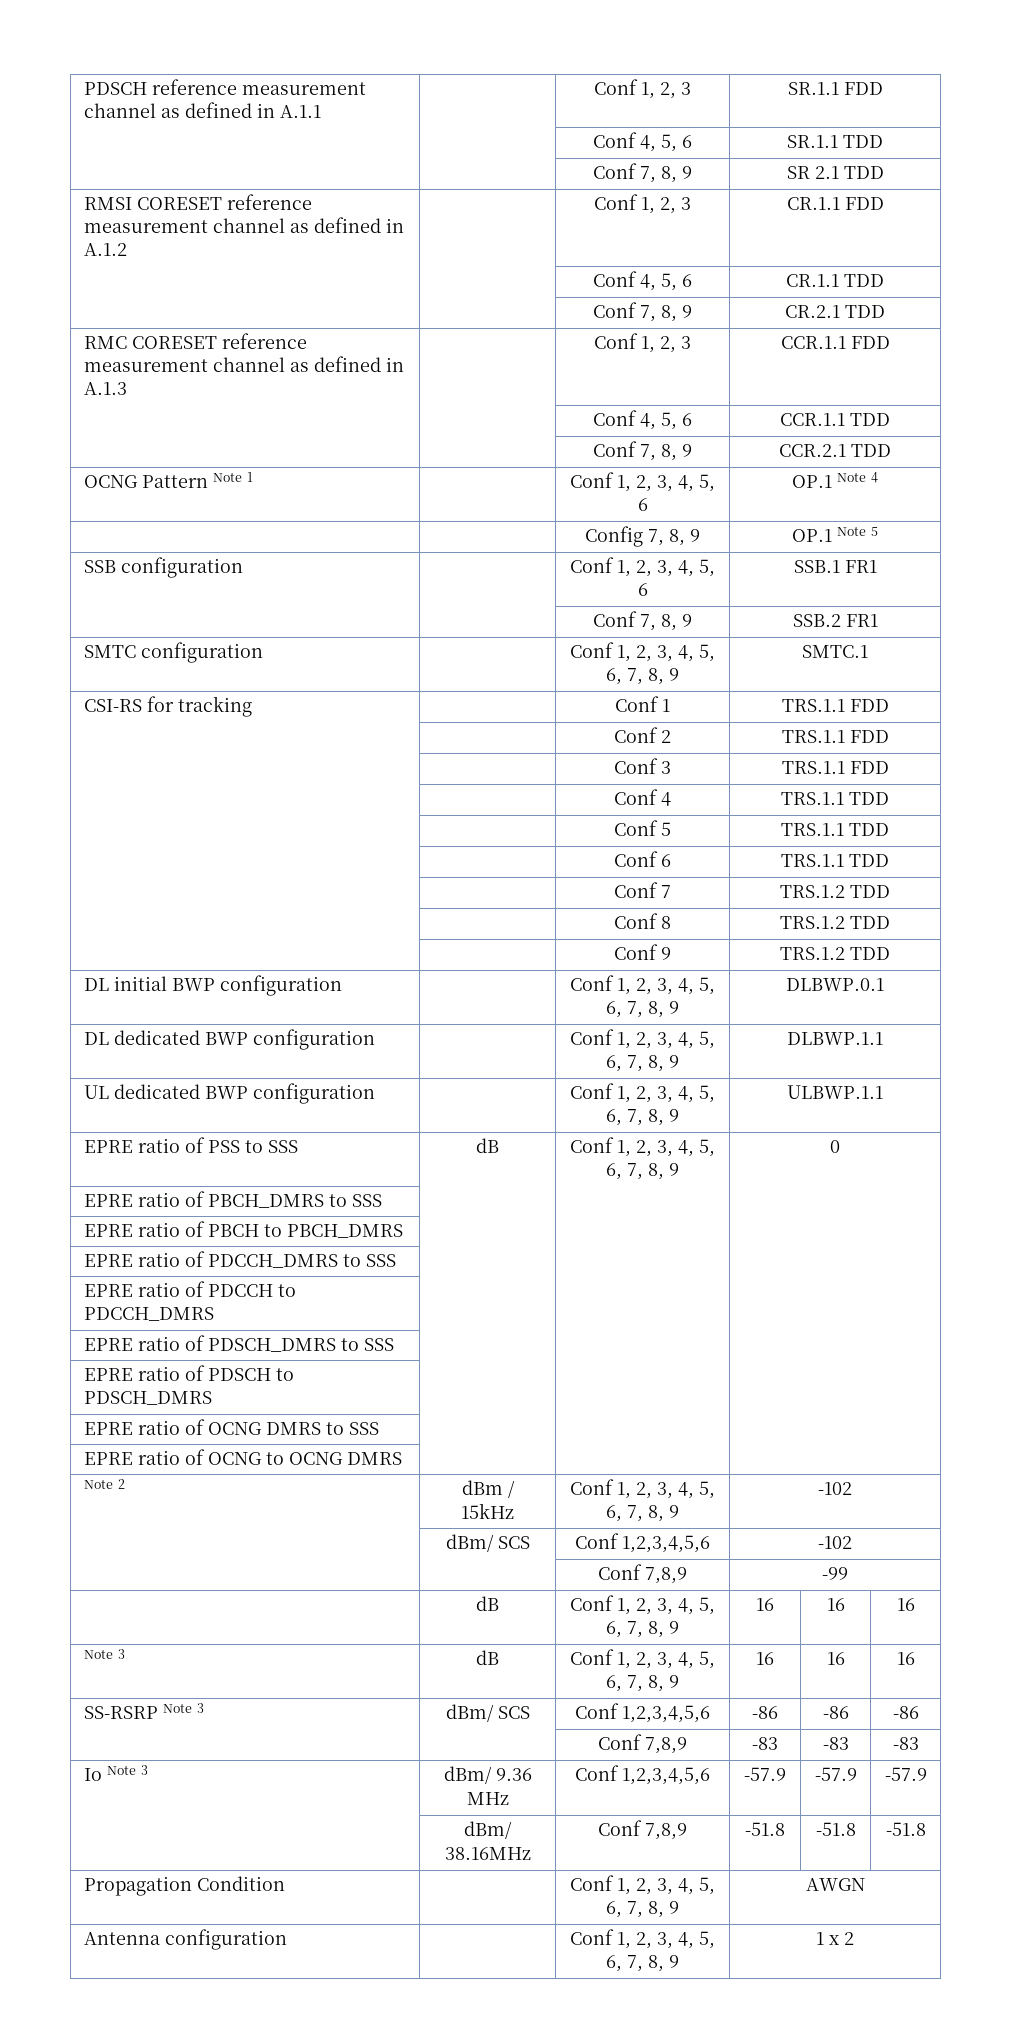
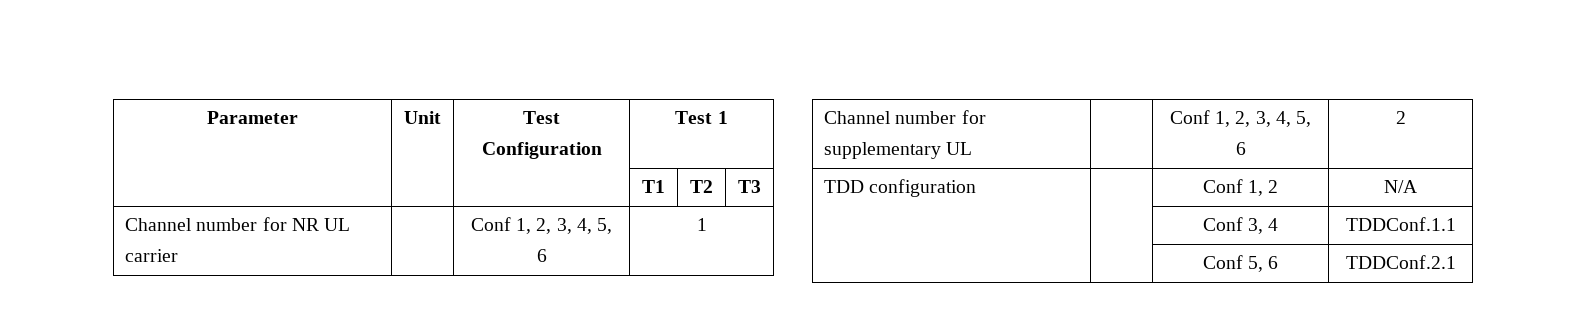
[83,79,366,95] [83,102,321,118] [594,79,691,99] [787,82,883,95] [593,132,692,152] [787,135,883,148] [593,163,692,183] [786,166,884,179] [83,194,312,210] [83,217,404,233] [83,243,127,256] [594,194,691,214] [786,197,884,210] [593,271,692,291] [786,274,884,287] [593,302,692,322] [785,305,885,318] [83,333,307,349] [83,356,404,372] [83,382,127,395] [594,333,691,353] [780,336,890,349] [593,410,692,430] [780,413,890,426] [593,441,692,461] [779,444,891,457] [83,472,253,488] [570,472,716,492] [637,498,648,511] [792,472,879,488] [585,526,700,547] [792,527,879,542] [83,557,243,578] [570,557,716,577] [637,583,648,596] [793,560,877,573] [593,611,692,631] [792,614,878,627] [83,642,263,663] [570,642,716,662] [606,668,679,685] [802,645,868,658] [83,696,252,717] [615,696,670,712] [781,699,889,712] [614,727,671,743] [781,730,889,743] [614,758,671,774] [781,761,889,774] [614,789,671,806] [781,792,889,805] [614,820,671,836] [781,823,889,836] [614,851,671,867] [781,854,889,867] [614,882,671,898] [780,885,890,898] [614,913,671,929] [780,916,890,929] [614,944,671,960] [780,947,890,960] [83,975,342,996] [570,975,716,995] [606,1001,679,1018] [786,978,884,991] [83,1029,375,1050] [570,1029,716,1049] [606,1055,679,1072] [787,1032,883,1045] [83,1083,375,1104] [570,1083,716,1103] [606,1109,679,1126] [787,1085,883,1099] [83,1137,298,1153] [476,1138,499,1153] [570,1137,716,1157] [606,1163,679,1180] [830,1140,840,1153] [83,1191,382,1208] [83,1221,403,1238] [83,1251,396,1268] [83,1281,296,1297] [83,1307,214,1321] [83,1335,394,1352] [83,1365,294,1381] [83,1391,212,1405] [83,1419,379,1435] [83,1449,402,1465] [83,1479,125,1489] [461,1480,515,1498] [461,1503,514,1519] [570,1479,716,1499] [606,1505,679,1522] [818,1482,852,1495] [445,1534,530,1552] [575,1533,710,1553] [818,1536,852,1549] [598,1564,687,1584] [822,1567,848,1580] [476,1596,499,1611] [570,1595,716,1615] [606,1621,679,1638] [756,1598,774,1611] [826,1598,845,1611] [896,1598,915,1611] [83,1649,125,1659] [476,1650,499,1665] [570,1649,716,1669] [606,1675,679,1692] [756,1652,774,1665] [826,1652,845,1665] [896,1652,915,1665] [83,1703,204,1719] [445,1704,530,1722] [575,1703,710,1723] [752,1706,778,1719] [822,1706,849,1719] [892,1706,919,1719] [598,1734,687,1754] [752,1737,778,1750] [822,1737,849,1750] [892,1737,919,1750] [83,1765,148,1781] [443,1766,532,1784] [466,1792,509,1805] [575,1765,710,1785] [744,1767,786,1781] [814,1767,857,1781] [884,1767,927,1781] [464,1821,512,1839] [444,1847,531,1860] [598,1820,687,1840] [745,1822,785,1836] [815,1822,856,1836] [885,1822,926,1836] [83,1876,285,1896] [570,1875,716,1895] [606,1901,679,1918] [805,1878,865,1891] [83,1929,287,1950] [570,1929,716,1949] [606,1955,679,1972] [816,1932,854,1945] PDSCH reference measurement channel as defined in A.1.1 | | Conf 1, 2, 3 | SR.1.1 FDD // | | Conf 4, 5, 6 | SR.1.1 TDD // | | Conf 7, 8, 9 | SR 2.1 TDD // RMSI CORESET reference measurement channel as defined in A.1.2 | | Conf 1, 2, 3 | CR.1.1 FDD // | | Conf 4, 5, 6 | CR.1.1 TDD // | | Conf 7, 8, 9 | CR.2.1 TDD // RMC CORESET reference measurement channel as defined in A.1.3 | | Conf 1, 2, 3 | CCR.1.1 FDD // | | Conf 4, 5, 6 | CCR.1.1 TDD // | | Conf 7, 8, 9 | CCR.2.1 TDD // OCNG Pattern Note 1 | | Conf 1, 2, 3, 4, 5, 6 | OP.1 Note 4 // | | Config 7, 8, 9 | OP.1 Note 5 // SSB configuration | | Conf 1, 2, 3, 4, 5, 6 | SSB.1 FR1 // | | Conf 7, 8, 9 | SSB.2 FR1 // SMTC configuration | | Conf 1, 2, 3, 4, 5, 6, 7, 8, 9 | SMTC.1 // CSI-RS for tracking | | Conf 1 | TRS.1.1 FDD // | | Conf 2 | TRS.1.1 FDD // | | Conf 3 | TRS.1.1 FDD // | | Conf 4 | TRS.1.1 TDD // | | Conf 5 | TRS.1.1 TDD // | | Conf 6 | TRS.1.1 TDD // | | Conf 7 | TRS.1.2 TDD // | | Conf 8 | TRS.1.2 TDD // | | Conf 9 | TRS.1.2 TDD // DL initial BWP configuration | | Conf 1, 2, 3, 4, 5, 6, 7, 8, 9 | DLBWP.0.1 // DL dedicated BWP configuration | | Conf 1, 2, 3, 4, 5, 6, 7, 8, 9 | DLBWP.1.1 // UL dedicated BWP configuration | | Conf 1, 2, 3, 4, 5, 6, 7, 8, 9 | ULBWP.1.1 // EPRE ratio of PSS to SSS | dB | Conf 1, 2, 3, 4, 5, 6, 7, 8, 9 | 0 // EPRE ratio of PBCH_DMRS to SSS | | | // EPRE ratio of PBCH to PBCH_DMRS | | | // EPRE ratio of PDCCH_DMRS to SSS | | | // EPRE ratio of PDCCH to PDCCH_DMRS | | | // EPRE ratio of PDSCH_DMRS to SSS | | | // EPRE ratio of PDSCH to PDSCH_DMRS | | | // EPRE ratio of OCNG DMRS to SSS | | | // EPRE ratio of OCNG to OCNG DMRS | | | // Note 2 | dBm / 15kHz | Conf 1, 2, 3, 4, 5, 6, 7, 8, 9 | -102 // | dBm/ SCS | Conf 1,2,3,4,5,6 | -102 // | | Conf 7,8,9 | -99 // | dB | Conf 1, 2, 3, 4, 5, 6, 7, 8, 9 | 16 | 16 | 16 // Note 3 | dB | Conf 1, 2, 3, 4, 5, 6, 7, 8, 9 | 16 | 16 | 16 // SS-RSRP Note 3 | dBm/ SCS | Conf 1,2,3,4,5,6 | -86 | -86 | -86 // | | Conf 7,8,9 | -83 | -83 | -83 // Io Note 3 | dBm/ 9.36 MHz | Conf 1,2,3,4,5,6 | -57.9 | -57.9 | -57.9 // | dBm/ 38.16MHz | Conf 7,8,9 | -51.8 | -51.8 | -51.8 // Propagation Condition | | Conf 1, 2, 3, 4, 5, 6, 7, 8, 9 | AWGN // Antenna configuration | | Conf 1, 2, 3, 4, 5, 6, 7, 8, 9 | 1 x 2 -> [207,111,298,124] [404,111,441,124] [523,111,560,124] [481,142,602,159] [675,111,728,124] [642,180,665,193] [690,180,713,193] [738,180,761,193] [125,217,351,231] [125,249,179,262] [470,217,613,234] [536,249,547,262] [696,218,707,231] [824,110,986,124] [824,142,973,159] [1169,110,1312,127] [1235,142,1246,155] [1395,111,1406,124] [824,179,977,197] [1202,179,1279,196] [1384,180,1417,193] [1202,217,1279,234] [1345,217,1456,231] [1202,255,1279,272] [1345,255,1456,269] Parameter | Unit | Test Configuration | Test 1 // | | | T1 | T2 | T3 // Channel number for NR UL carrier | | Conf 1, 2, 3, 4, 5, 6 | 1 // Channel number for supplementary UL | | Conf 1, 2, 3, 4, 5, 6 | 2 // TDD configuration | | Conf 1, 2 | N/A // | | Conf 3, 4 | TDDConf.1.1 // | | Conf 5, 6 | TDDConf.2.1

